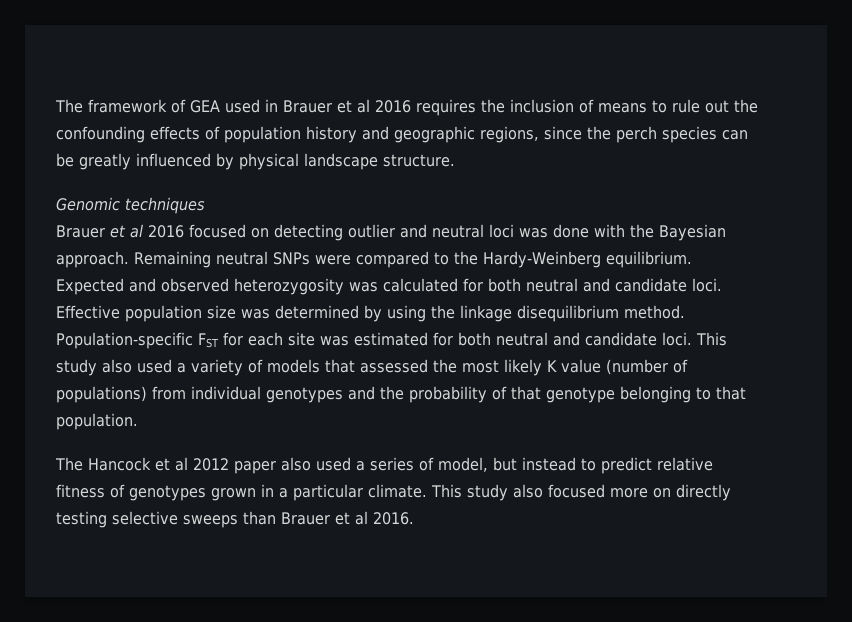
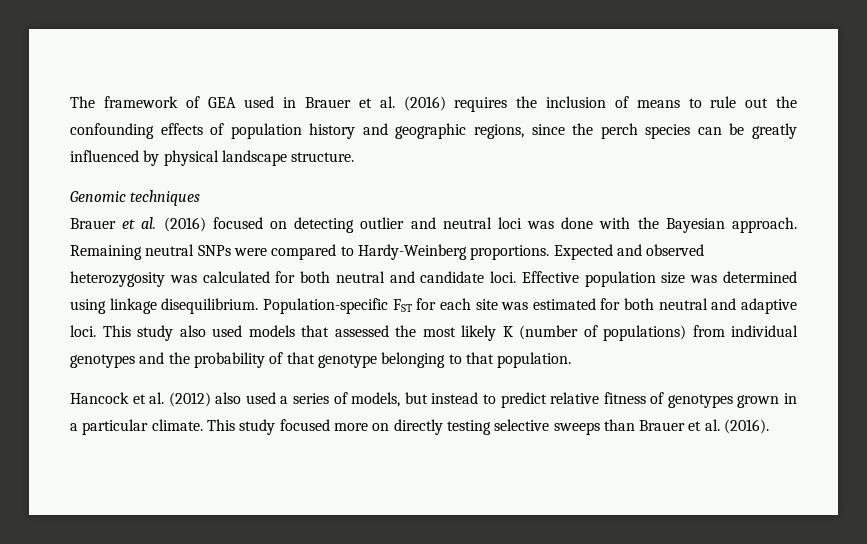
[357,99,411,113] al 2016 -> [379,96,446,111] al. (2016)
[130,224,184,238] al 2016 -> [141,217,206,232] al. (2016)
[454,251,692,268] the Hardy-Weinberg equilibrium. -> [357,244,550,260] Hardy-Weinberg proportions.
[364,305,685,322] by using the linkage disequilibrium method. -> [70,298,259,314] using linkage disequilibrium.
[585,332,657,346] candidate -> [741,298,797,314] adaptive
[177,359,263,376] a variety of -> (242, 331) none
[561,359,601,373] value -> (513, 331) none
[55,457,83,471] The -> (572, 360) none
[175,457,276,474] al 2012 paper -> [149,392,211,407] al. (2012)
[438,457,488,472] model, -> [351,392,401,407] models,
[513,484,543,498] also -> (276, 427) none
[355,511,414,525] al 2016. -> [704,419,770,434] al. (2016).

